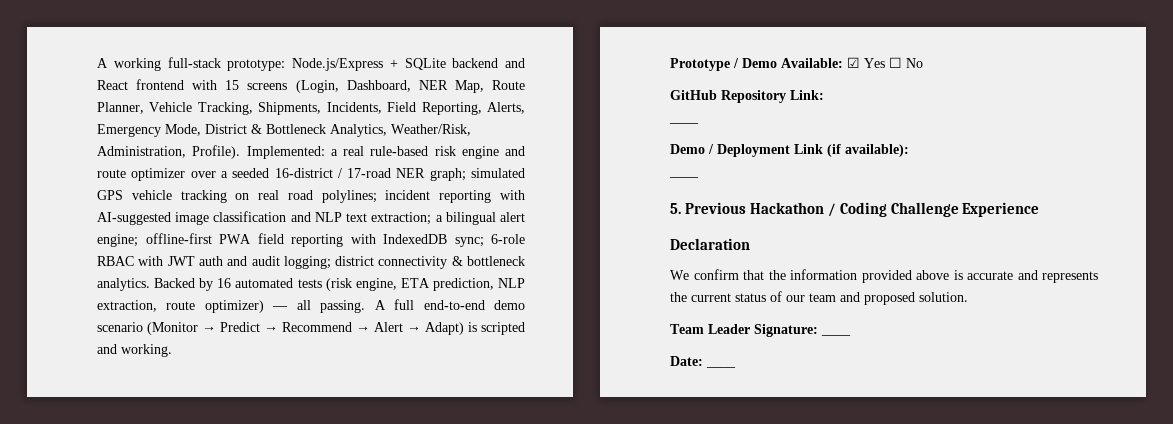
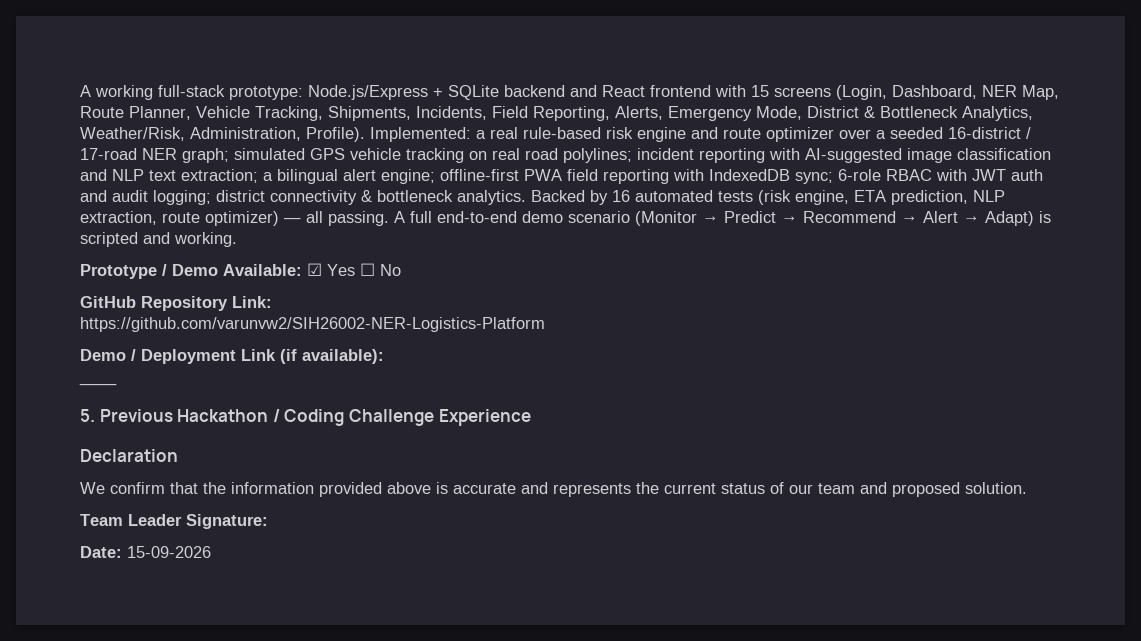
[669,122,699,124] ____ -> [80,317,545,332] https://github.com/varunvw2/SIH26002-NER-Logistics-Platform
[821,334,851,336] ____ -> (268, 521) none
[706,366,736,368] ____ -> [127,546,211,558] 15-09-2026

